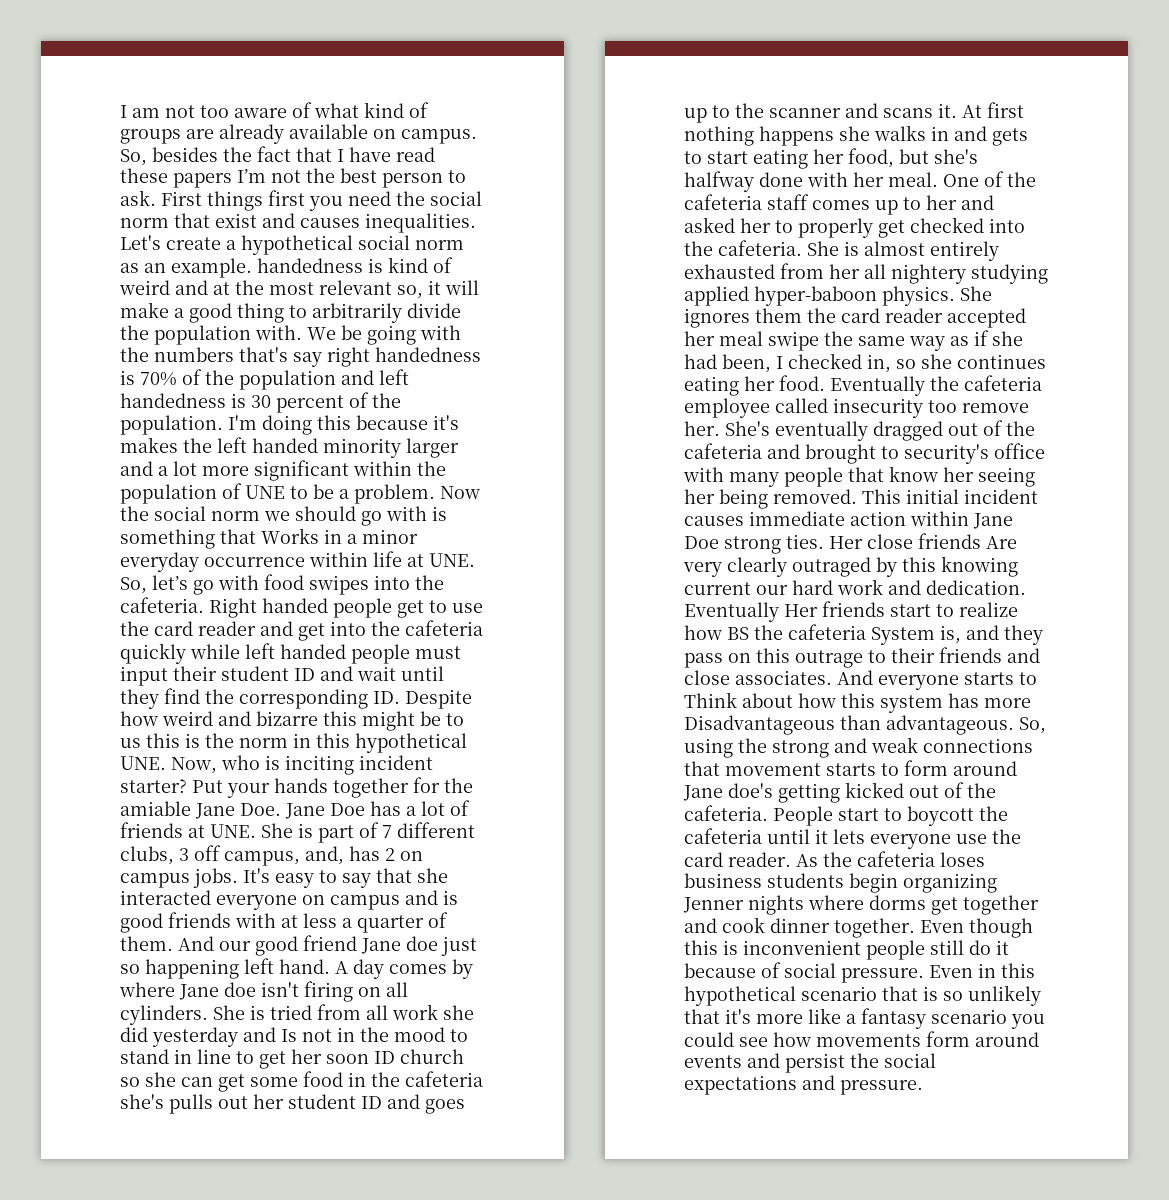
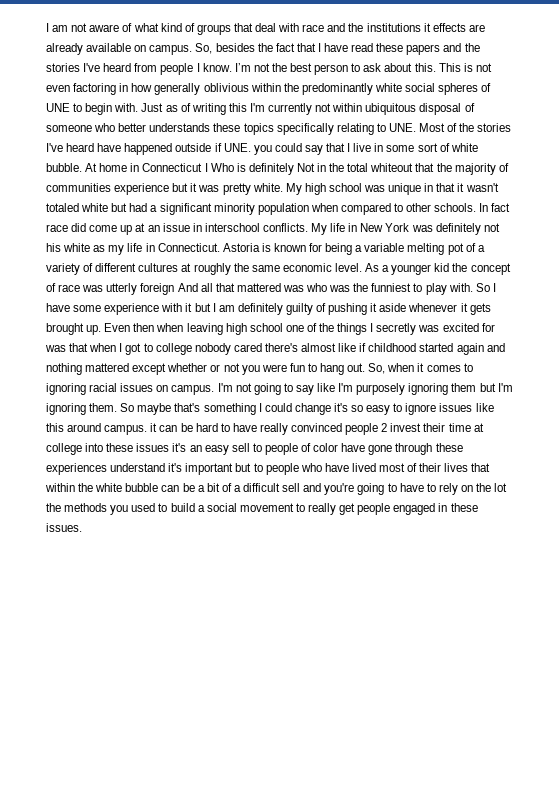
[200,105,229,118] too -> (88, 27) none
(181, 136) none -> [233,23,466,32] that deal with race and the institutions it effects
(232, 180) none -> [443,43,480,52] [46,63,232,75] and the stories I've heard from people I know.
[120,190,482,211] [120,213,476,233] [120,235,464,255] [120,257,453,278] [119,280,479,299] [120,302,461,323] [120,325,461,345] [120,347,481,367] [120,369,409,390] [120,392,401,413] [120,415,459,435] [120,437,459,458] [120,460,446,481] [120,483,480,504] [120,506,447,526] [120,528,418,549] [120,551,475,572] [120,574,444,595] [120,597,483,618] [120,620,483,641] [120,643,461,664] [120,666,444,686] [120,688,472,709] [120,711,464,731] [120,733,467,753] [120,755,433,775] [120,777,473,798] [120,800,470,819] [120,822,475,843] [120,845,423,866] [120,868,448,888] [120,890,458,910] [120,912,448,933] [120,935,477,956] [120,958,473,979] [119,981,408,1002] [120,1004,474,1025] [120,1027,468,1047] [120,1049,464,1069] [120,1071,483,1092] [120,1094,465,1114] [684,102,1024,123] [684,125,1028,146] [684,148,978,169] [684,171,1036,192] [684,194,994,215] [684,217,1025,238] [684,240,999,261] [684,263,1048,284] [684,286,992,306] [684,308,1026,328] [684,330,1023,351] [684,353,1046,373] [684,375,1042,396] [684,398,1029,418] [684,420,1035,441] [684,443,1045,464] [683,466,1035,487] [684,489,1038,509] [684,511,1013,529] [684,533,1017,554] [683,556,1018,577] [684,579,1026,595] [684,601,1018,622] [684,624,1043,645] [684,647,1040,668] [684,670,1037,690] [684,692,1031,713] [684,715,1046,735] [684,737,1033,758] [684,760,1017,776] [683,782,996,803] [684,805,1008,826] [684,828,1021,849] [684,851,985,867] [684,873,997,893] [683,895,1039,915] [684,917,1033,938] [684,940,1009,960] [684,962,1035,983] [684,985,1041,1006] [684,1008,1045,1029] [684,1031,1039,1047] [684,1053,936,1073] [684,1075,923,1095] ask. First things first you need the social norm that exist and causes inequalities. Let's create a hypothetical social norm as an example. handedness is kind of weird and at the most relevant so, it will make a good thing to arbitrarily divide the population with. We be going with the numbers that's say right handedness is 70% of the population and left handedness is 30 percent of the population. I'm doing this because it's makes the left handed minority larger and a lot more significant within the population of UNE to be a problem. Now the social norm we should go with is something that Works in a minor everyday occurrence within life at UNE. So, let’s go with food swipes into the cafeteria. Right handed people get to use the card reader and get into the cafeteria quickly while left handed people must input their student ID and wait until they find the corresponding ID. Despite how weird and bizarre this might be to us this is the norm in this hypothetical UNE. Now, who is inciting incident starter? Put your hands together for the amiable Jane Doe. Jane Doe has a lot of friends at UNE. She is part of 7 different clubs, 3 off campus, and, has 2 on campus jobs. It's easy to say that she interacted everyone on campus and is good friends with at less a quarter of them. And our good friend Jane doe just so happening left hand. A day comes by where Jane doe isn't firing on all cylinders. She is tried from all work she did yesterday and Is not in the mood to stand in line to get her soon ID church so she can get some food in the cafeteria she's pulls out her student ID and goes up to the scanner and scans it. At first nothing happens she walks in and gets to start eating her food, but she's halfway done with her meal. One of the cafeteria staff comes up to her and asked her to properly get checked into the cafeteria. She is almost entirely exhausted from her all nightery studying applied hyper-baboon physics. She ignores them the card reader accepted her meal swipe the same way as if she had been, I checked in, so she continues eating her food. Eventually the cafeteria employee called insecurity too remove her. She's eventually dragged out of the cafeteria and brought to security's office with many people that know her seeing her being removed. This initial incident causes immediate action within Jane Doe strong ties. Her close friends Are very clearly outraged by this knowing current our hard work and dedication. Eventually Her friends start to realize how BS the cafeteria System is, and they pass on this outrage to their friends and close associates. And everyone starts to Think about how this system has more Disadvantageous than advantageous. So, using the strong and weak connections that movement starts to form around Jane doe's getting kicked out of the cafeteria. People start to boycott the cafeteria until it lets everyone use the card reader. As the cafeteria loses business students begin organizing Jenner nights where dorms get together and cook dinner together. Even though this is inconvenient people still do it because of social pressure. Even in this hypothetical scenario that is so unlikely that it's more like a fantasy scenario you could see how movements form around events and persist the social expectations and pressure. -> [363,63,492,72] [46,83,492,95] [46,103,475,115] [46,123,512,135] [46,143,478,155] [46,163,509,175] [46,183,499,195] [46,203,511,215] [46,223,500,235] [46,243,485,255] [46,263,511,275] [46,283,496,295] [46,303,491,315] [46,323,495,335] [45,343,505,355] [46,363,473,375] [46,383,513,395] [46,403,494,415] [46,423,484,435] [46,443,463,455] [46,463,491,475] [45,483,508,495] [46,503,478,515] [46,523,82,532] ask about this. This is not even factoring in how generally oblivious within the predominantly white social spheres of UNE to begin with. Just as of writing this I'm currently not within ubiquitous disposal of someone who better understands these topics specifically relating to UNE. Most of the stories I've heard have happened outside if UNE. you could say that I live in some sort of white bubble. At home in Connecticut I Who is definitely Not in the total whiteout that the majority of communities experience but it was pretty white. My high school was unique in that it wasn't totaled white but had a significant minority population when compared to other schools. In fact race did come up at an issue in interschool conflicts. My life in New York was definitely not his white as my life in Connecticut. Astoria is known for being a variable melting pot of a variety of different cultures at roughly the same economic level. As a younger kid the concept of race was utterly foreign And all that mattered was who was the funniest to play with. So I have some experience with it but I am definitely guilty of pushing it aside whenever it gets brought up. Even then when leaving high school one of the things I secretly was excited for was that when I got to college nobody cared there's almost like if childhood started again and nothing mattered except whether or not you were fun to hang out. So, when it comes to ignoring racial issues on campus. I'm not going to say like I'm purposely ignoring them but I'm ignoring them. So maybe that's something I could change it's so easy to ignore issues like this around campus. it can be hard to have really convinced people 2 invest their time at college into these issues it's an easy sell to people of color have gone through these experiences understand it's important but to people who have lived most of their lives that within the white bubble can be a bit of a difficult sell and you're going to have to rely on the lot the methods you used to build a social movement to really get people engaged in these issues.

